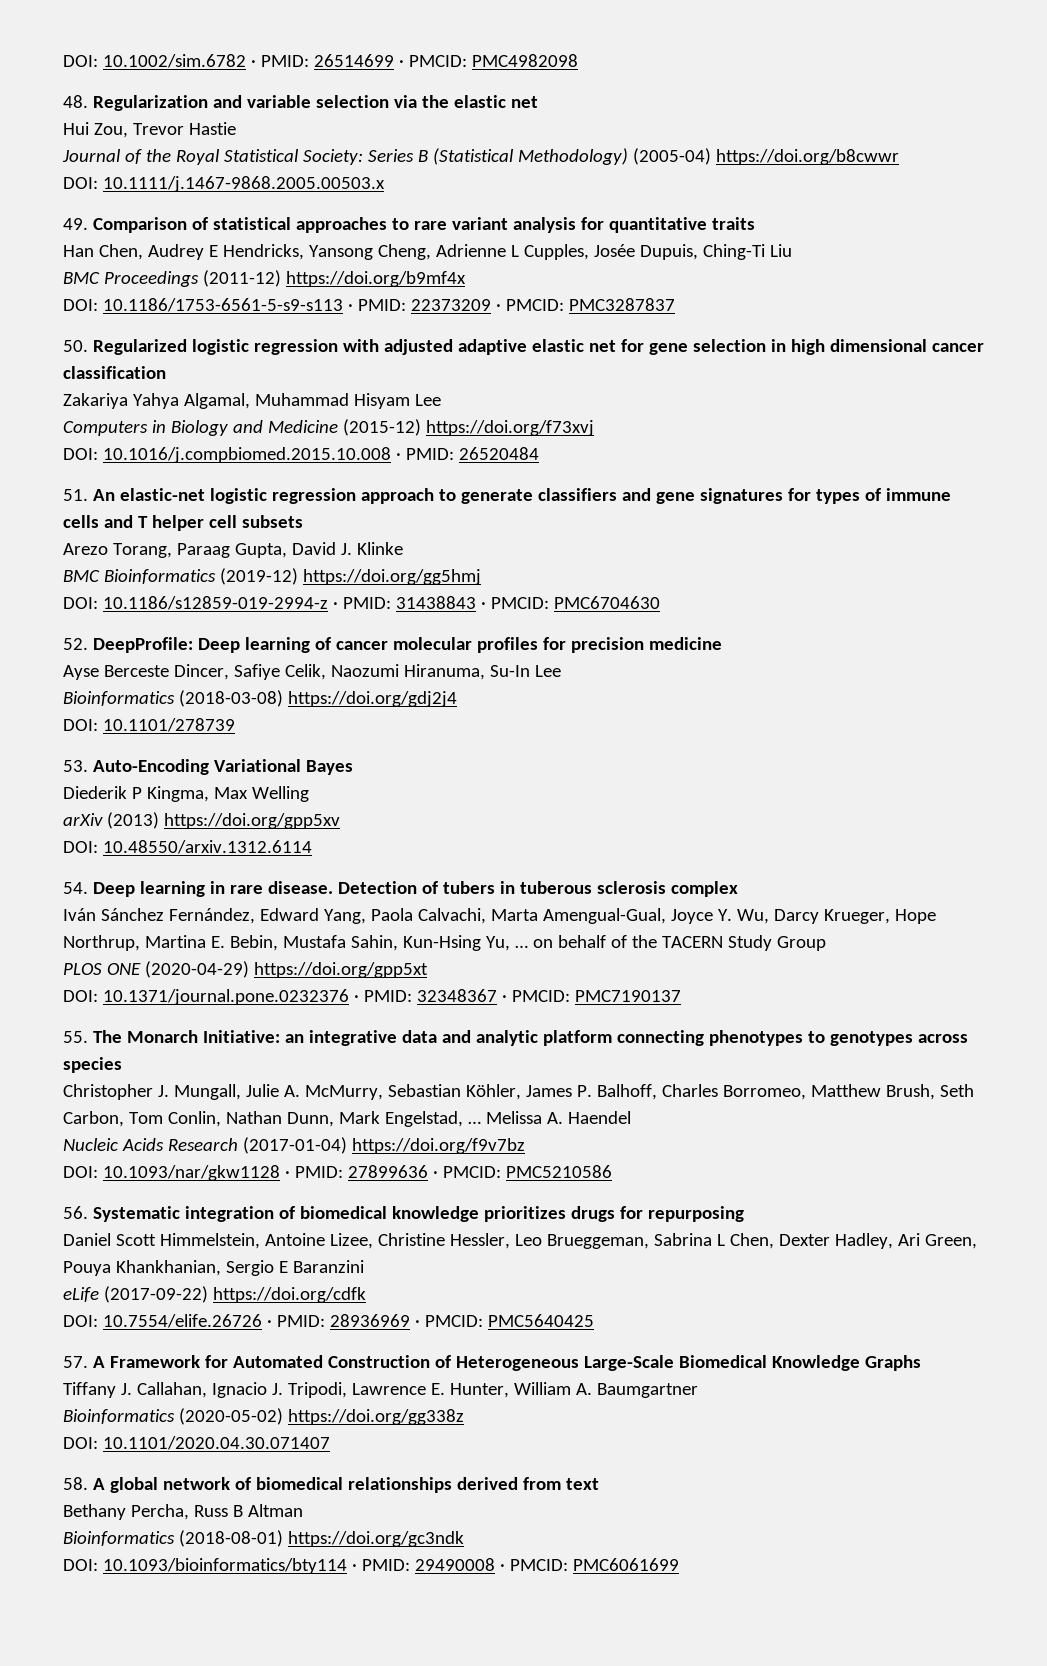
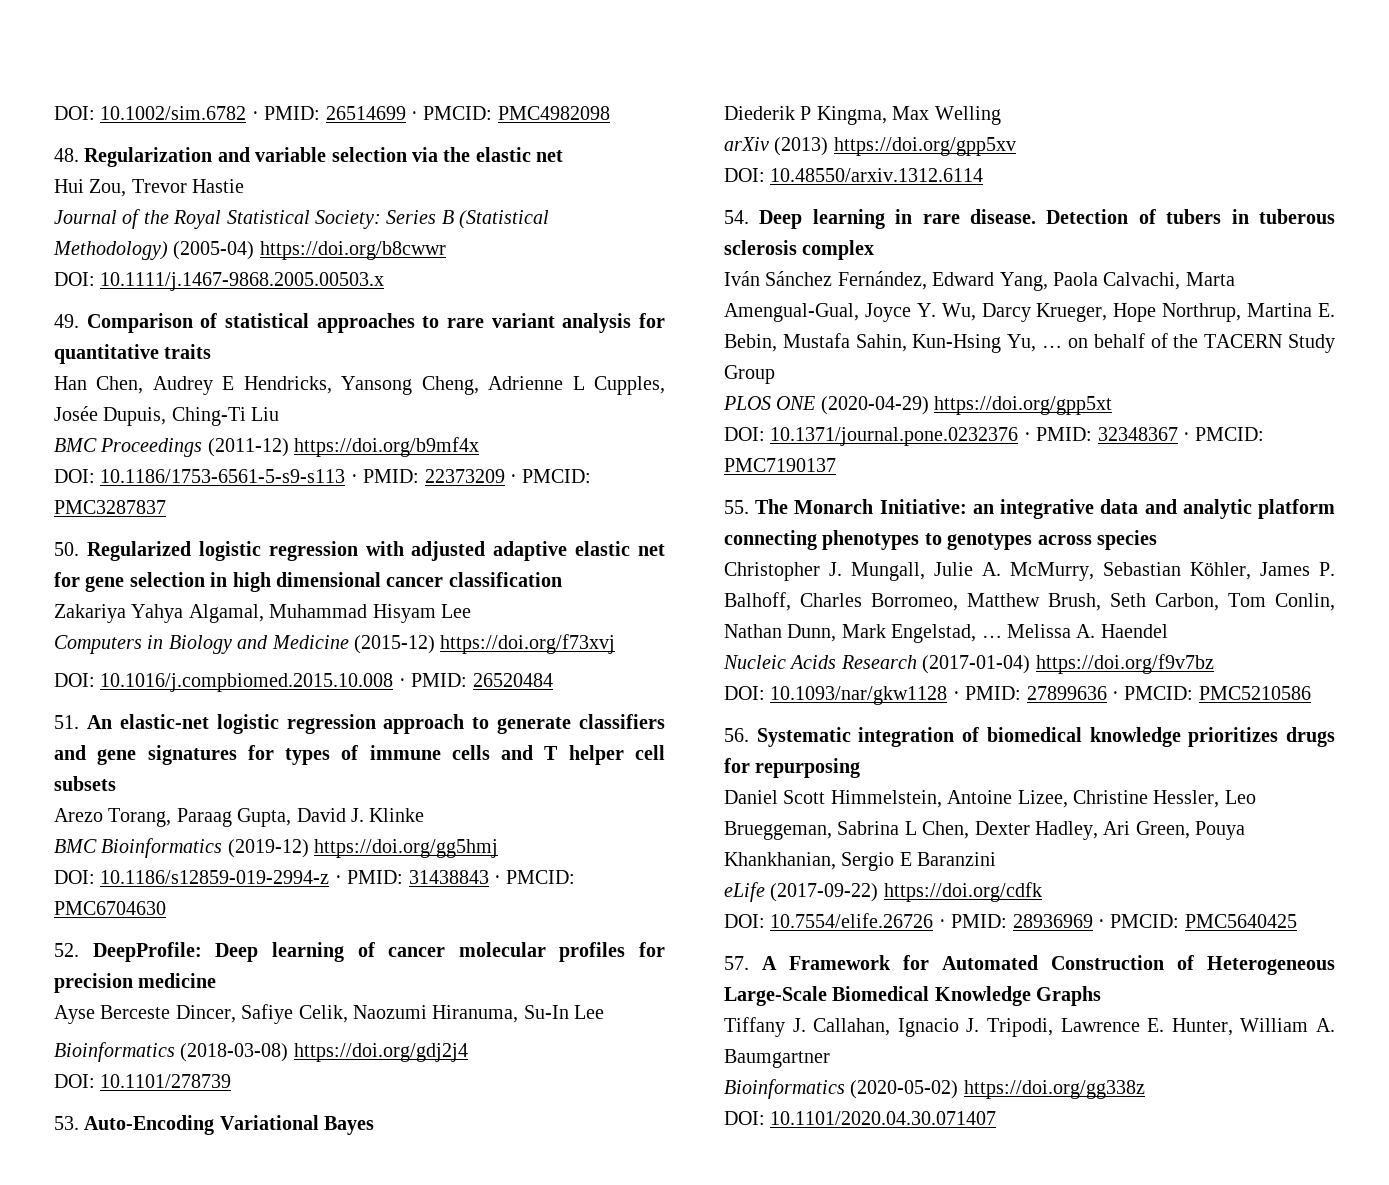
[63,1477,599,1493] [63,1504,303,1520] [63,1530,464,1547] [63,1558,679,1574] // 58. A global network of biomedical relationships derived from text // Bethany Percha, Russ B Altman // Bioinformatics (2018-08-01) https://doi.org/gc3ndk // DOI: 10.1093/bioinformatics/bty114 · PMID: 29490008 · PMCID: PMC6061699 -> (997, 1118) none

